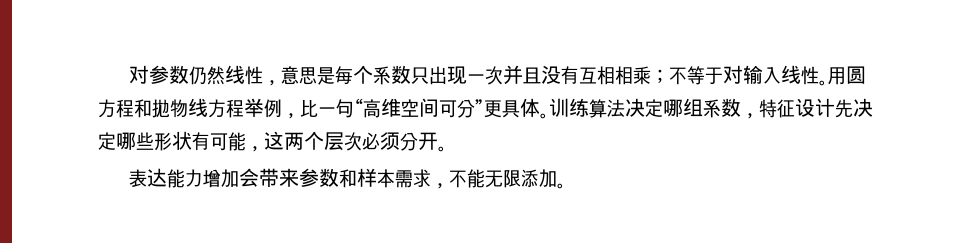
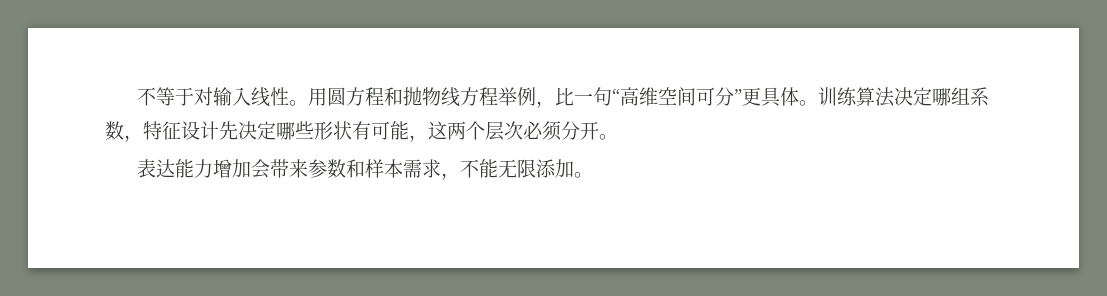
[129,65,670,86] 对参数仍然线性，意思是每个系数只出现一次并且没有互相相乘； -> (137, 96) none

